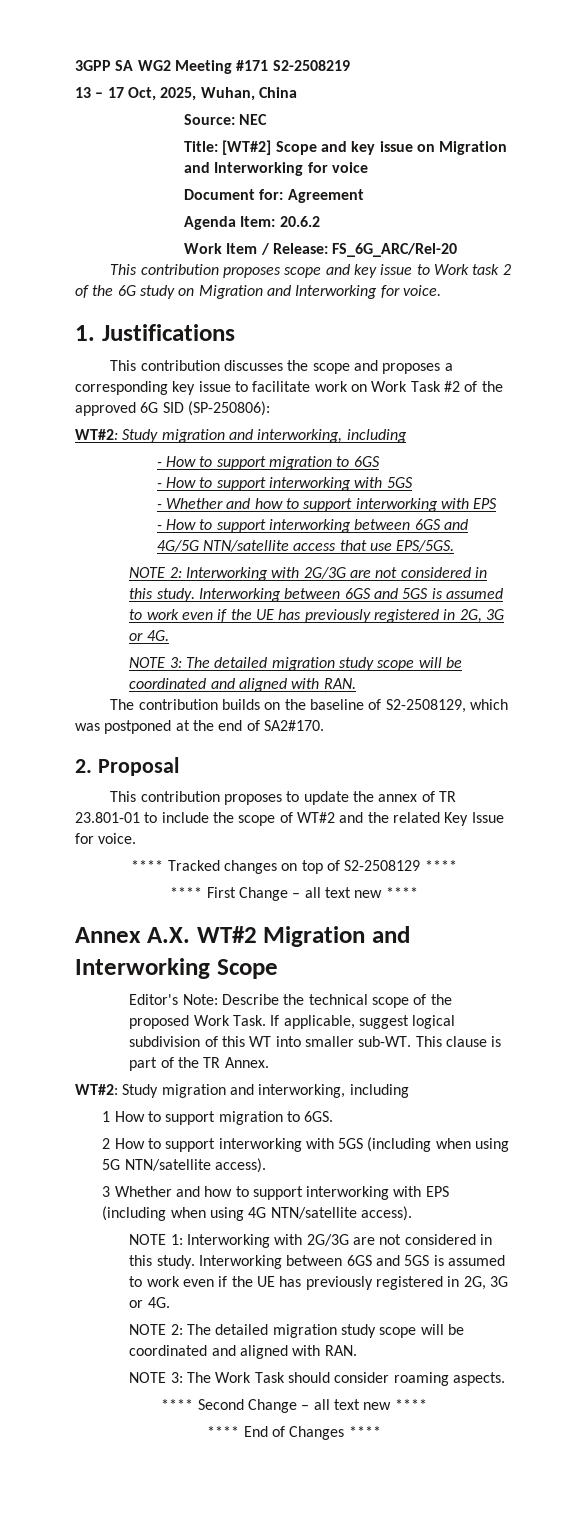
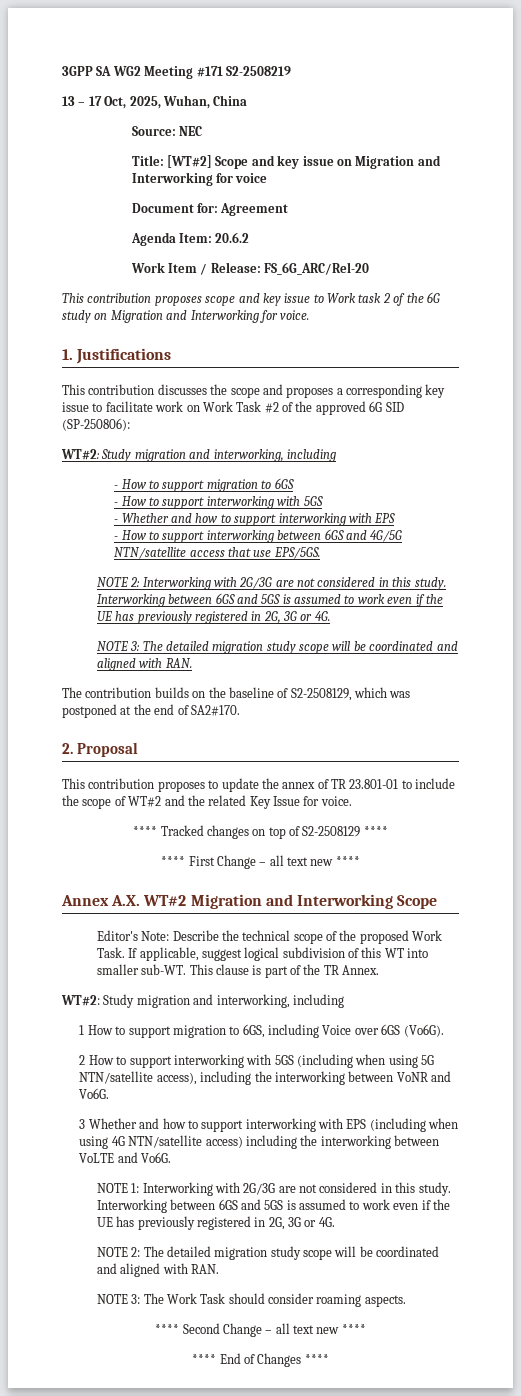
[304,1111,334,1122] 6GS. -> [242,1024,444,1038] 6GS, including Voice over 6GS (Vo6G).
[214,1158,266,1173] access). -> [156,1071,452,1085] [79,1088,110,1099] access), including the interworking between VoNR and Vo6G.
[360,1206,412,1221] access). -> [205,1135,440,1149] [79,1152,172,1163] access) including the interworking between VoLTE and Vo6G.

